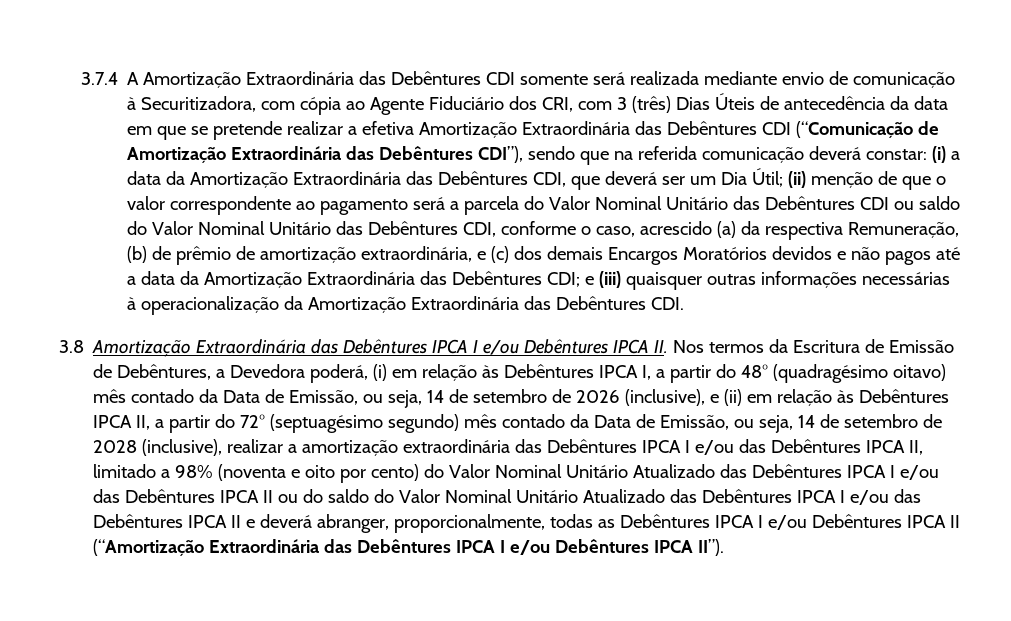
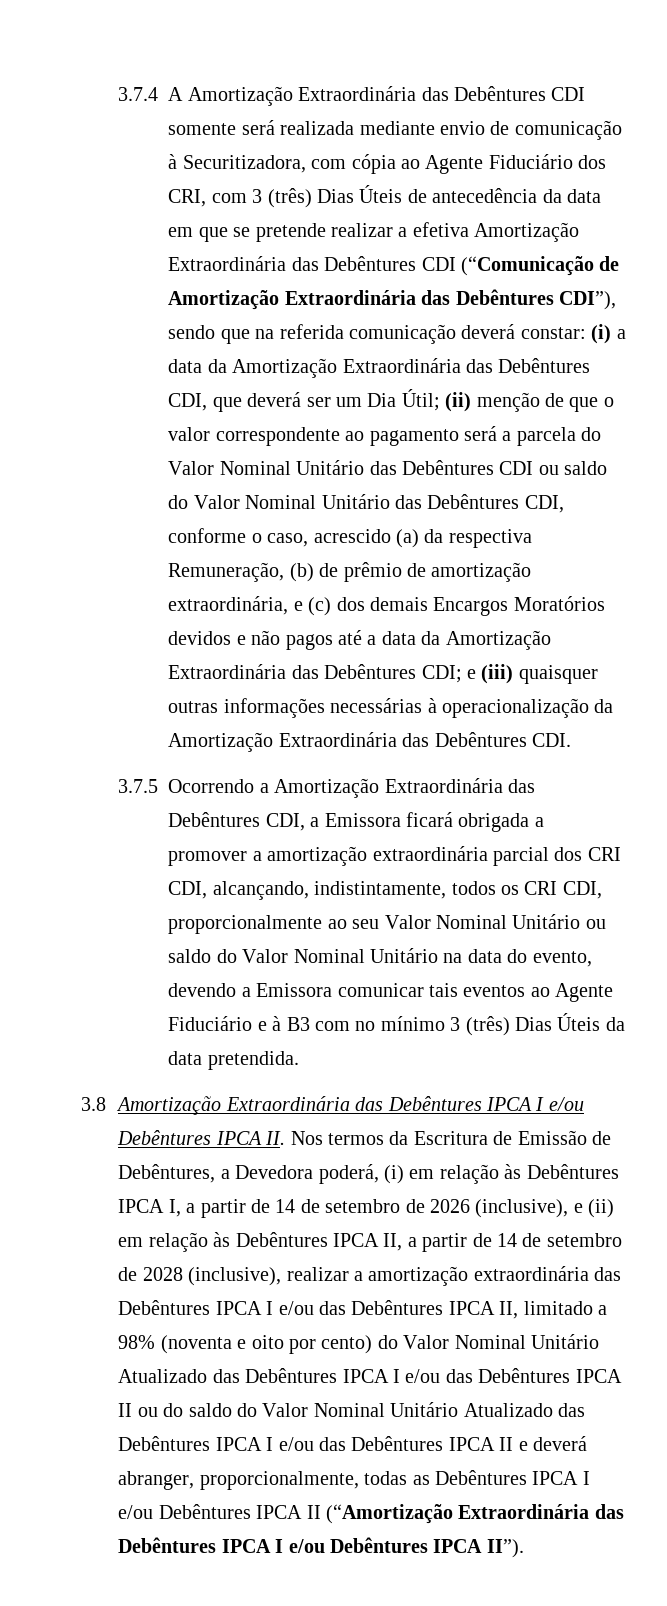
(684, 303) none -> [118,778,535,798] [168,812,544,832] [168,846,621,866] [168,881,602,900] [168,914,606,934] [168,948,592,967] [168,983,614,1002] [168,1013,625,1036] [168,1051,299,1070] // 3.7.5 Ocorrendo a Amortização Extraordinária das Debêntures CDI, a Emissora ficará obrigada a promover a amortização extraordinária parcial dos CRI CDI, alcançando, indistintamente, todos os CRI CDI, proporcionalmente ao seu Valor Nominal Unitário ou saldo do Valor Nominal Unitário na data do evento, devendo a Emissora comunicar tais eventos ao Agente Fiduciário e à B3 com no mínimo 3 (três) Dias Úteis da data pretendida.
[716,364,947,383] [93,389,423,408] do 48° (quadragésimo oitavo) mês contado da Data de Emissão, ou seja, -> [250,1199,270,1213] de
[215,414,794,433] do 72° (septuagésimo segundo) mês contado da Data de Emissão, ou seja, -> [472,1233,492,1247] de

